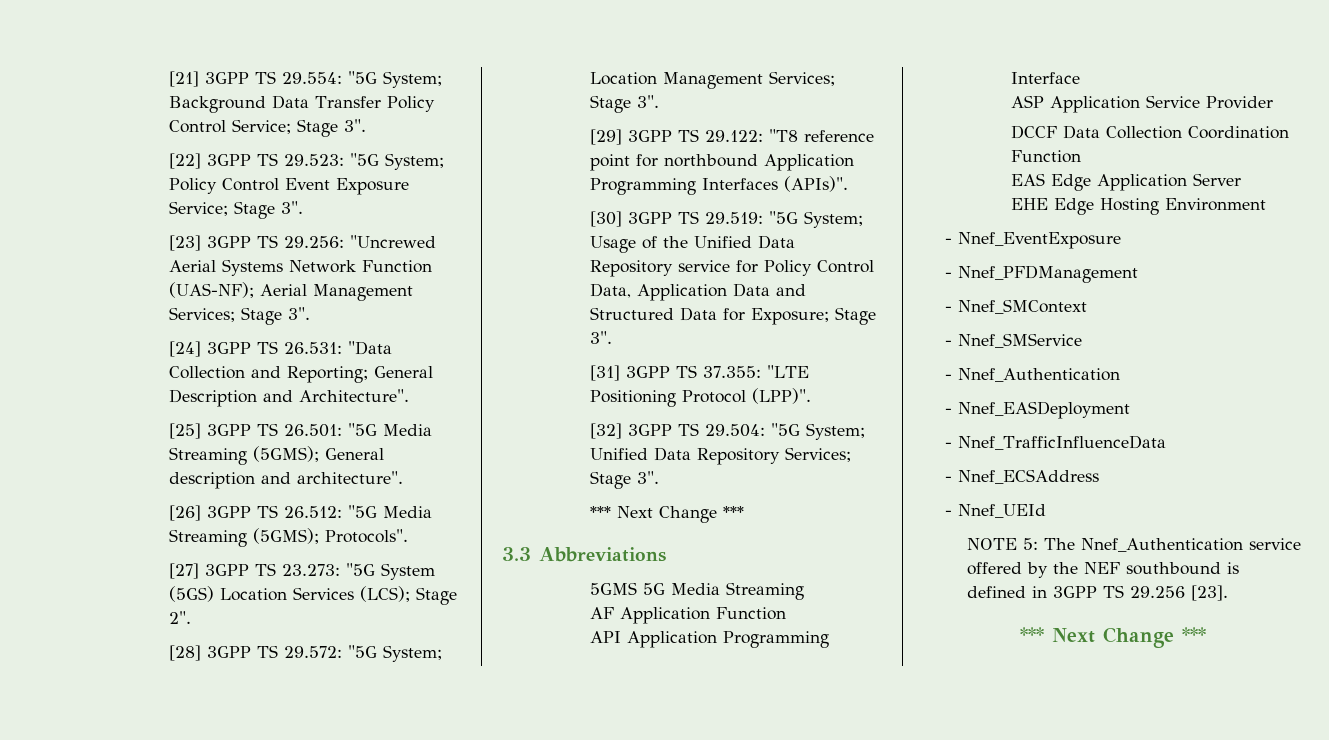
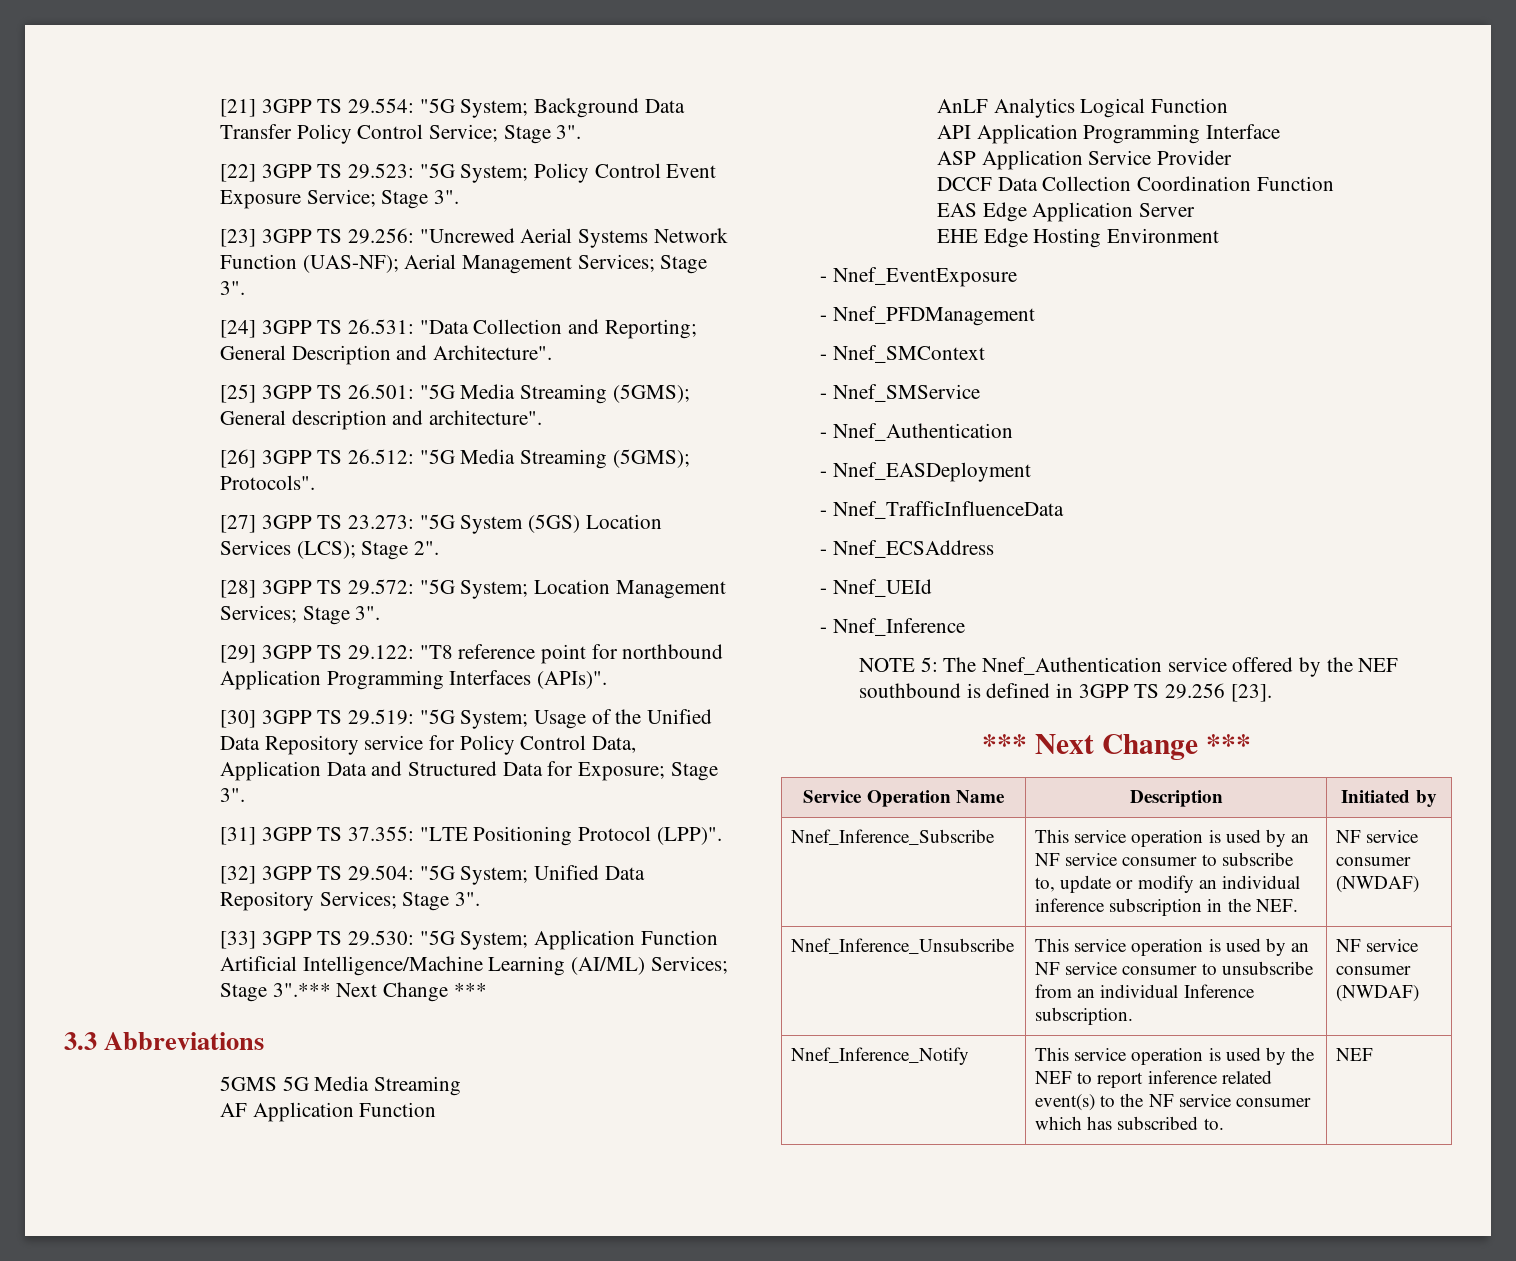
[589,506,611,518] *** -> [219,930,718,950] [219,956,728,976] [219,983,331,1002] [33] 3GPP TS 29.530: "5G System; Application Function Artificial Intelligence/Machine Learning (AI/ML) Services; Stage 3".***
(786, 613) none -> [936,98,1228,118] // AnLF Analytics Logical Function
(1046, 511) none -> [819,618,965,636] // - Nnef_Inference
(1206, 634) none -> [803,790,1005,807] [1129,790,1223,807] [1341,790,1437,807] [791,829,996,845] [1035,829,1309,847] [1035,852,1294,866] [1035,875,1300,893] [1035,898,1298,916] [1336,830,1420,843] [1336,857,1412,866] [1336,876,1420,893] [791,938,1016,954] [1035,938,1309,956] [1035,961,1314,975] [1035,984,1255,998] [1035,1007,1134,1025] [1336,939,1420,952] [1336,966,1412,975] [1336,985,1420,1002] [791,1047,970,1065] [1035,1047,1315,1065] [1035,1070,1272,1088] [1035,1093,1311,1111] [1035,1116,1224,1130] [1336,1048,1374,1061] // Service Operation Name | Description | Initiated by // Nnef_Inference_Subscribe | This service operation is used by an NF service consumer to subscribe to, update or modify an individual inference subscription in the NEF. | NF service consumer (NWDAF) // Nnef_Inference_Unsubscribe | This service operation is used by an NF service consumer to unsubscribe from an individual Inference subscription. | NF service consumer (NWDAF) // Nnef_Inference_Notify | This service operation is used by the NEF to report inference related event(s) to the NF service consumer which has subscribed to. | NEF

